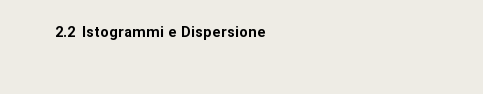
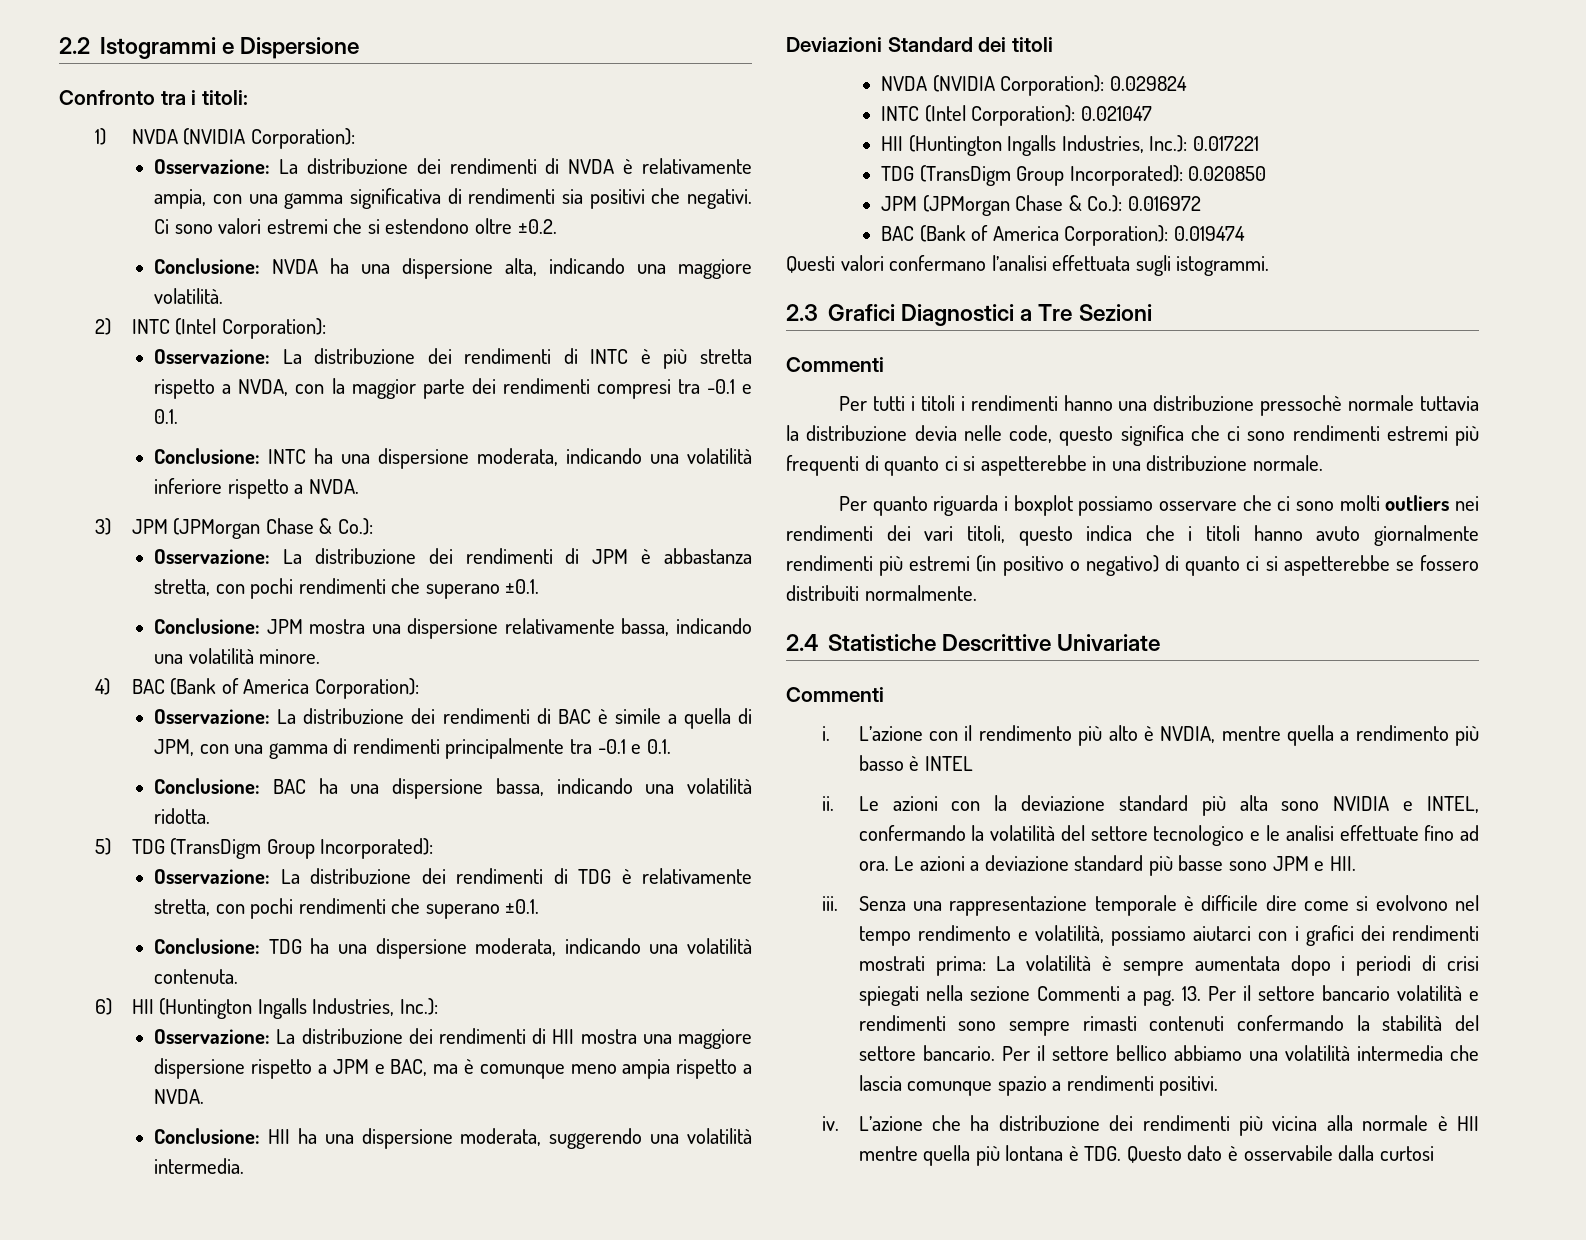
(266, 33) none -> [59,90,248,105] [95,128,355,149] [154,158,752,174] [154,188,752,209] [154,218,557,234] [154,258,752,279] [154,288,224,304] [95,318,326,339] [154,348,753,369] [154,378,753,399] [154,409,179,424] [154,448,752,469] [154,478,359,499] [95,518,373,539] [154,548,752,564] [154,578,540,599] [154,618,752,639] [154,648,321,664] [95,678,419,699] [154,708,753,729] [154,738,671,759] [154,778,752,799] [154,808,211,824] [95,838,434,859] [154,868,752,884] [154,898,540,919] [154,938,752,959] [154,969,239,984] [95,998,438,1019] [154,1028,752,1049] [154,1058,753,1079] [154,1089,205,1104] [154,1128,752,1149] [154,1158,245,1174] [786,37,1053,52] [881,75,1187,96] [881,105,1152,126] [881,135,1259,156] [881,165,1267,186] [881,195,1201,216] [881,225,1245,246] [786,255,1270,276] [786,304,1152,326] [786,357,884,372] [839,395,1479,416] [786,425,1479,446] [786,455,1323,476] [839,495,1479,516] [786,525,1479,546] [786,555,1479,576] [786,585,977,601] [786,634,1161,652] [786,687,884,702] [822,725,1480,746] [858,755,973,771] [822,795,1479,816] [858,825,1479,846] [858,855,1356,876] [822,895,1480,916] [858,925,1479,946] [858,955,1479,976] [858,985,1479,1006] [858,1015,1479,1036] [858,1045,1479,1061] [858,1075,1219,1096] [822,1115,1479,1136] [858,1145,1434,1166] // Confronto tra i titoli: // 1) NVDA (NVIDIA Corporation): // Osservazione: La distribuzione dei rendimenti di NVDA è relativamente ampia, con una gamma significativa di rendimenti sia positivi che negativi. Ci sono valori estremi che si estendono oltre ±0.2. // Conclusione: NVDA ha una dispersione alta, indicando una maggiore volatilità. // 2) INTC (Intel Corporation): // Osservazione: La distribuzione dei rendimenti di INTC è più stretta rispetto a NVDA, con la maggior parte dei rendimenti compresi tra -0.1 e 0.1. // Conclusione: INTC ha una dispersione moderata, indicando una volatilità inferiore rispetto a NVDA. // 3) JPM (JPMorgan Chase & Co.): // Osservazione: La distribuzione dei rendimenti di JPM è abbastanza stretta, con pochi rendimenti che superano ±0.1. // Conclusione: JPM mostra una dispersione relativamente bassa, indicando una volatilità minore. // 4) BAC (Bank of America Corporation): // Osservazione: La distribuzione dei rendimenti di BAC è simile a quella di JPM, con una gamma di rendimenti principalmente tra -0.1 e 0.1. // Conclusione: BAC ha una dispersione bassa, indicando una volatilità ridotta. // 5) TDG (TransDigm Group Incorporated): // Osservazione: La distribuzione dei rendimenti di TDG è relativamente stretta, con pochi rendimenti che superano ±0.1. // Conclusione: TDG ha una dispersione moderata, indicando una volatilità contenuta. // 6) HII (Huntington Ingalls Industries, Inc.): // Osservazione: La distribuzione dei rendimenti di HII mostra una maggiore dispersione rispetto a JPM e BAC, ma è comunque meno ampia rispetto a NVDA. // Conclusione: HII ha una dispersione moderata, suggerendo una volatilità intermedia. // Deviazioni Standard dei titoli // NVDA (NVIDIA Corporation): 0.029824 // INTC (Intel Corporation): 0.021047 // HII (Huntington Ingalls Industries, Inc.): 0.017221 // TDG (TransDigm Group Incorporated): 0.020850 // JPM (JPMorgan Chase & Co.): 0.016972 // BAC (Bank of America Corporation): 0.019474 // Questi valori confermano l’analisi effettuata sugli istogrammi. // 2.3 Grafici Diagnostici a Tre Sezioni // Commenti // Per tutti i titoli i rendimenti hanno una distribuzione pressochè normale tuttavia la distribuzione devia nelle code, questo significa che ci sono rendimenti estremi più frequenti di quanto ci si aspetterebbe in una distribuzione normale. // Per quanto riguarda i boxplot possiamo osservare che ci sono molti outliers nei rendimenti dei vari titoli, questo indica che i titoli hanno avuto giornalmente rendimenti più estremi (in positivo o negativo) di quanto ci si aspetterebbe se fossero distribuiti normalmente. // 2.4 Statistiche Descrittive Univariate // Commenti // i. L’azione con il rendimento più alto è NVDIA, mentre quella a rendimento più basso è INTEL // ii. Le azioni con la deviazione standard più alta sono NVIDIA e INTEL, confermando la volatilità del settore tecnologico e le analisi effettuate fino ad ora. Le azioni a deviazione standard più basse sono JPM e HII. // iii. Senza una rappresentazione temporale è difficile dire come si evolvono nel tempo rendimento e volatilità, possiamo aiutarci con i grafici dei rendimenti mostrati prima: La volatilità è sempre aumentata dopo i periodi di crisi spiegati nella sezione Commenti a pag. 13. Per il settore bancario volatilità e rendimenti sono sempre rimasti contenuti confermando la stabilità del settore bancario. Per il settore bellico abbiamo una volatilità intermedia che lascia comunque spazio a rendimenti positivi. // iv. L’azione che ha distribuzione dei rendimenti più vicina alla normale è HII mentre quella più lontana è TDG. Questo dato è osservabile dalla curtosi

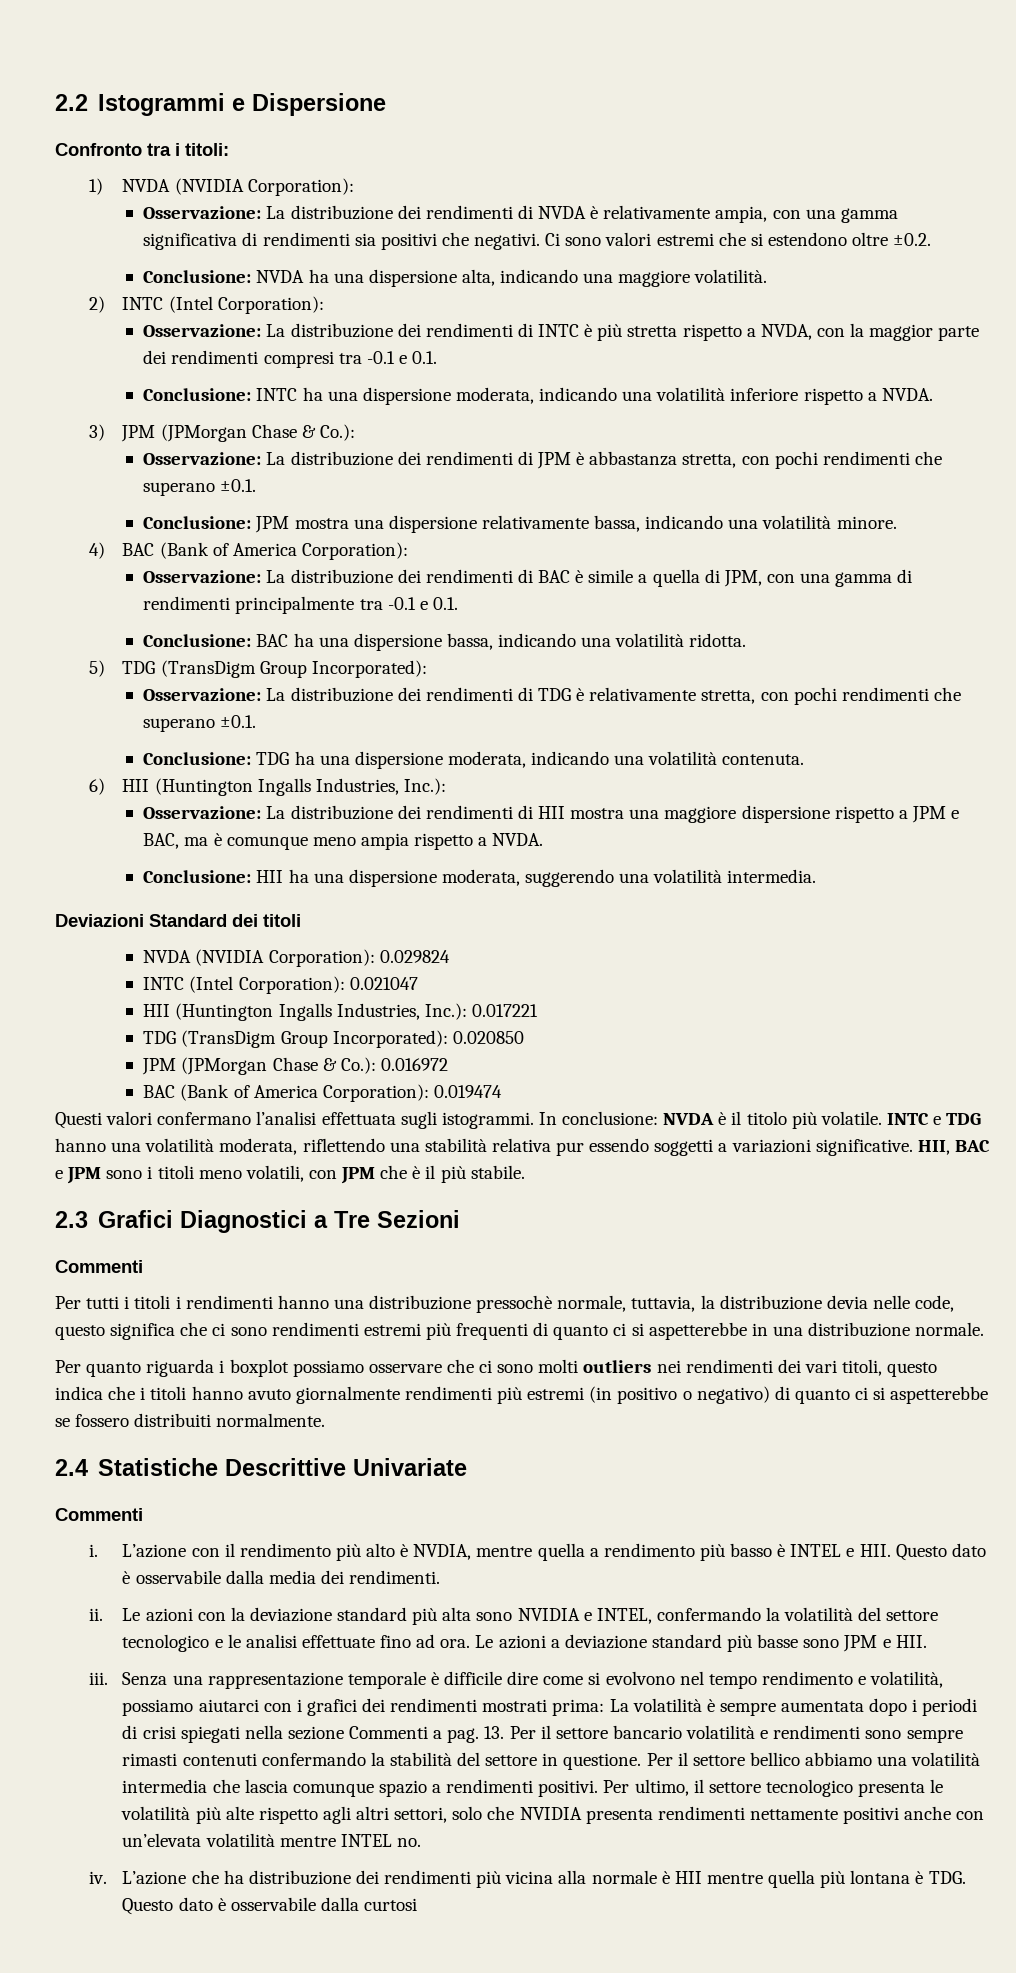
(1270, 266) none -> [538,1111,982,1129] [55,1138,990,1156] [55,1165,525,1184] In conclusione: NVDA è il titolo più volatile. INTC e TDG hanno una volatilità moderata, riflettendo una stabilità relativa pur essendo soggetti a variazioni significative. HII, BAC e JPM sono i titoli meno volatili, con JPM che è il più stabile.
[1348,395,1479,411] normale tuttavia -> [557,1295,696,1312] normale, tuttavia,
(973, 763) none -> [846,1543,986,1561] [122,1570,441,1584] e HII. Questo dato è osservabile dalla media dei rendimenti.
[922,1045,995,1061] bancario. -> [542,1753,642,1770] in questione.
(1219, 1086) none -> [603,1779,944,1797] [121,1806,985,1824] [122,1833,421,1847] Per ultimo, il settore tecnologico presenta le volatilità più alte rispetto agli altri settori, solo che NVIDIA presenta rendimenti nettamente positivi anche con un’elevata volatilità mentre INTEL no.

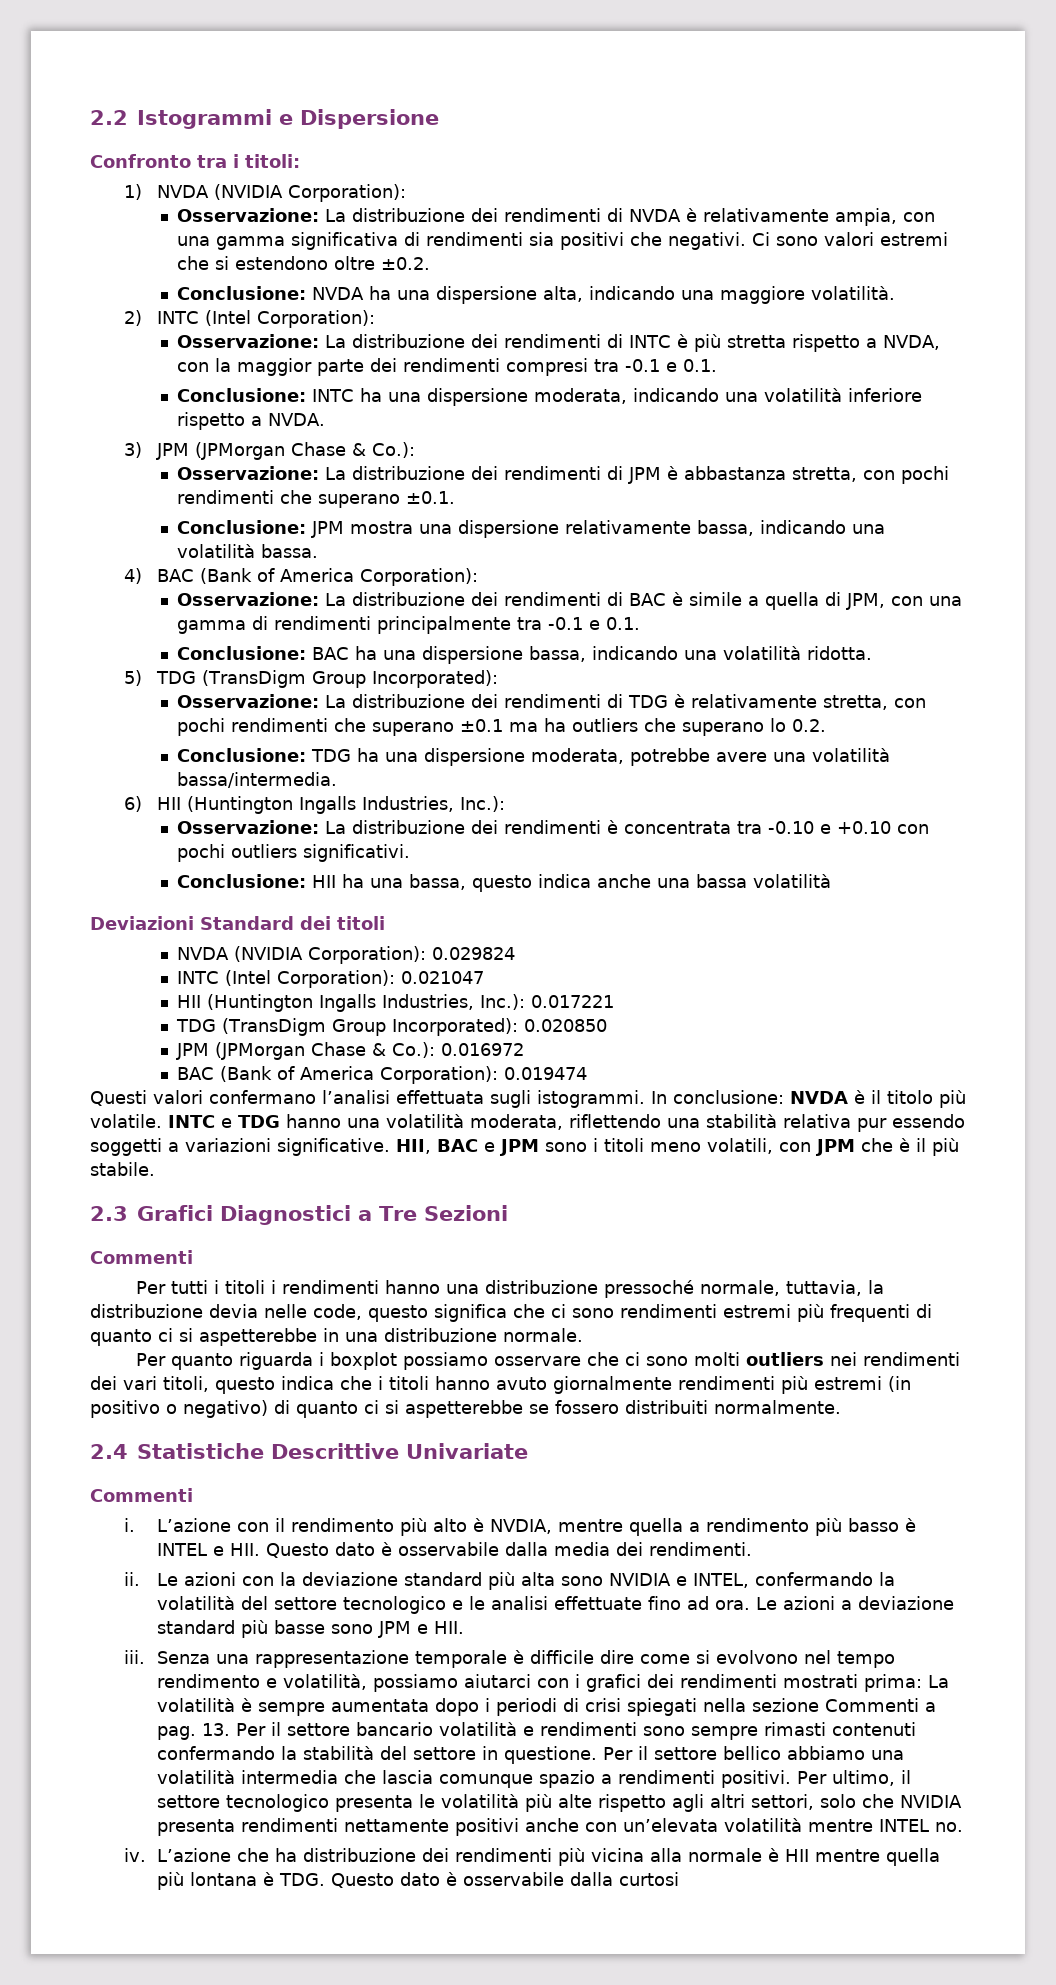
[836,516,897,529] minore. -> [261,544,319,558] bassa.
[220,715,257,728] ±0.1. -> [460,718,827,736] ±0.1 ma ha outliers che superano lo 0.2.
[531,751,805,765] indicando una volatilità contenuta. -> [630,748,891,766] [177,772,338,788] potrebbe avere una volatilità bassa/intermedia.
[517,805,960,823] [143,833,544,850] [143,869,817,887] di HII mostra una maggiore dispersione rispetto a JPM e BAC, ma è comunque meno ampia rispetto a NVDA. // Conclusione: HII ha una dispersione moderata, suggerendo una volatilità intermedia. -> [607,820,930,834] [177,844,411,862] [177,874,832,892] è concentrata tra -0.10 e +0.10 con pochi outliers significativi. // Conclusione: HII ha una bassa, questo indica anche una bassa volatilità
[476,1295,553,1313] pressochè -> [604,1280,695,1298] pressoché

